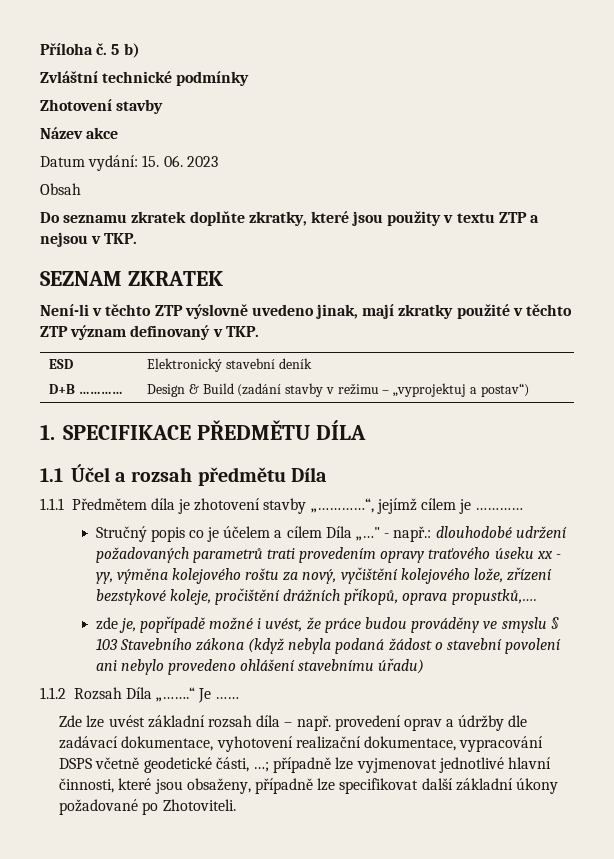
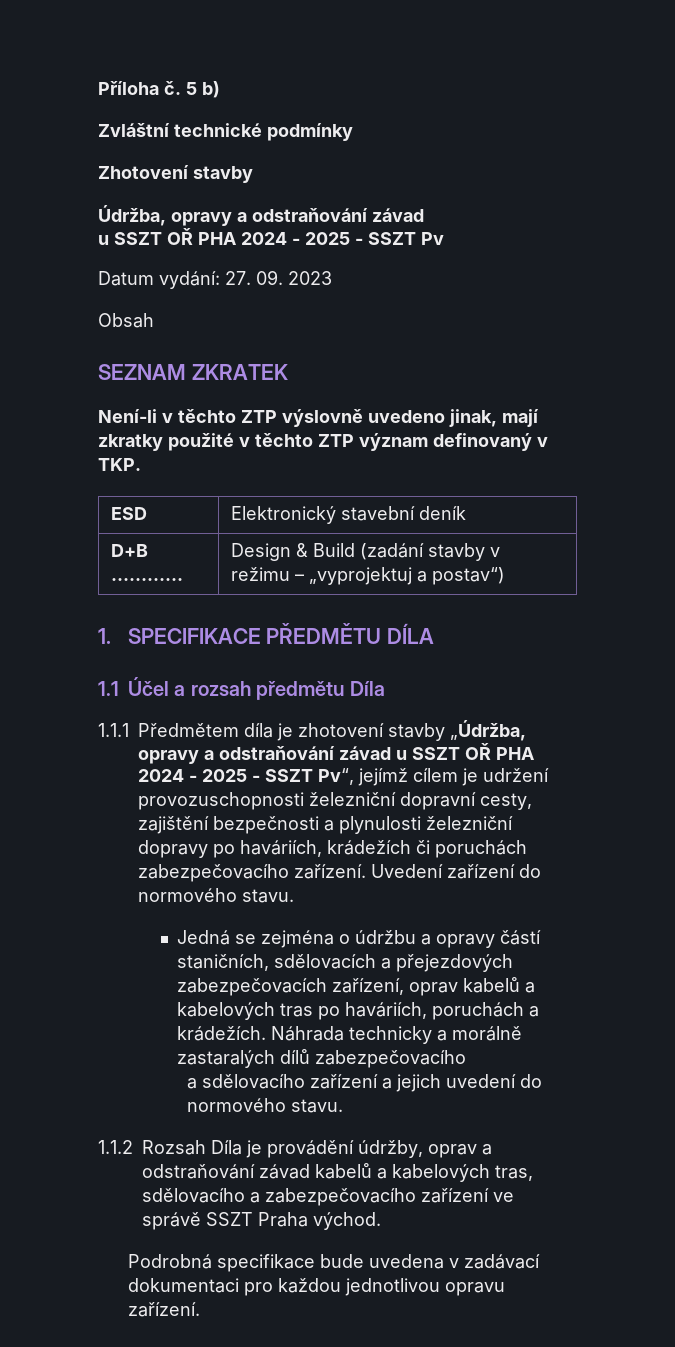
[40,127,119,139] Název akce -> [98,205,424,226] [98,228,444,245] Údržba, opravy a odstraňování závad // u SSZT OŘ PHA 2024 - 2025 - SSZT Pv
[142,155,183,167] 15. 06. -> [225,270,283,285] 27. 09.
[40,211,540,226] [40,232,138,247] // Do seznamu zkratek doplňte zkratky, které jsou použity v textu ZTP a nejsou v TKP. -> (154, 320) none
[310,498,524,514] [95,526,567,542] [95,547,562,563] [95,567,553,584] [95,588,537,605] [95,616,559,633] [95,638,562,654] [95,658,425,675] [40,687,240,703] [59,715,528,731] [59,736,544,752] [59,757,551,773] [59,778,558,794] [59,799,236,815] „…………“, jejímž cílem je ………… // Stručný popis co je účelem a cílem Díla „…" - např.: dlouhodobé udržení požadovaných parametrů trati provedením opravy traťového úseku xx - yy, výměna kolejového roštu za nový, vyčištění kolejového lože, zřízení bezstykové koleje, pročištění drážních příkopů, oprava propustků,…. // zde je, popřípadě možné i uvést, že práce budou prováděny ve smyslu § 103 Stavebního zákona (když nebyla podaná žádost o stavební povolení ani nebylo provedeno ohlášení stavebnímu úřadu) // 1.1.2 Rozsah Díla „…….“ Je …… // Zde lze uvést základní rozsah díla – např. provedení oprav a údržby dle zadávací dokumentace, vyhotovení realizační dokumentace, vypracování DSPS včetně geodetické části, …; případně lze vyjmenovat jednotlivé hlavní činnosti, které jsou obsaženy, případně lze specifikovat další základní úkony požadované po Zhotoviteli. -> [450,720,526,741] [138,743,534,764] [138,768,549,786] [138,792,532,810] [138,816,513,834] [138,840,527,858] [138,864,541,882] [138,888,294,903] [177,930,542,948] [177,954,514,972] [177,977,536,996] [177,1002,540,1020] [177,1026,523,1044] [177,1049,467,1068] [187,1074,543,1092] [187,1098,344,1113] [98,1140,492,1158] [142,1163,533,1182] [142,1188,514,1206] [142,1212,381,1230] [127,1254,540,1272] [127,1278,505,1296] [127,1302,200,1317] „Údržba, opravy a odstraňování závad u SSZT OŘ PHA 2024 - 2025 - SSZT Pv“, jejímž cílem je udržení provozuschopnosti železniční dopravní cesty, zajištění bezpečnosti a plynulosti železniční dopravy po haváriích, krádežích či poruchách zabezpečovacího zařízení. Uvedení zařízení do normového stavu. // Jedná se zejména o údržbu a opravy částí staničních, sdělovacích a přejezdových zabezpečovacích zařízení, oprav kabelů a kabelových tras po haváriích, poruchách a krádežích. Náhrada technicky a morálně zastaralých dílů zabezpečovacího // a sdělovacího zařízení a jejich uvedení do normového stavu. // 1.1.2 Rozsah Díla je provádění údržby, oprav a odstraňování závad kabelů a kabelových tras, sdělovacího a zabezpečovacího zařízení ve správě SSZT Praha východ. // Podrobná specifikace bude uvedena v zadávací dokumentaci pro každou jednotlivou opravu zařízení.

